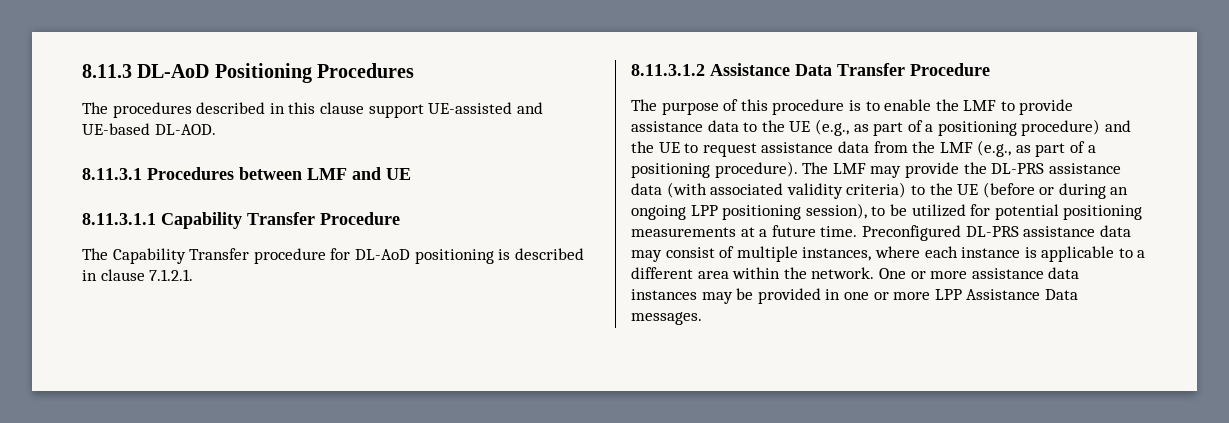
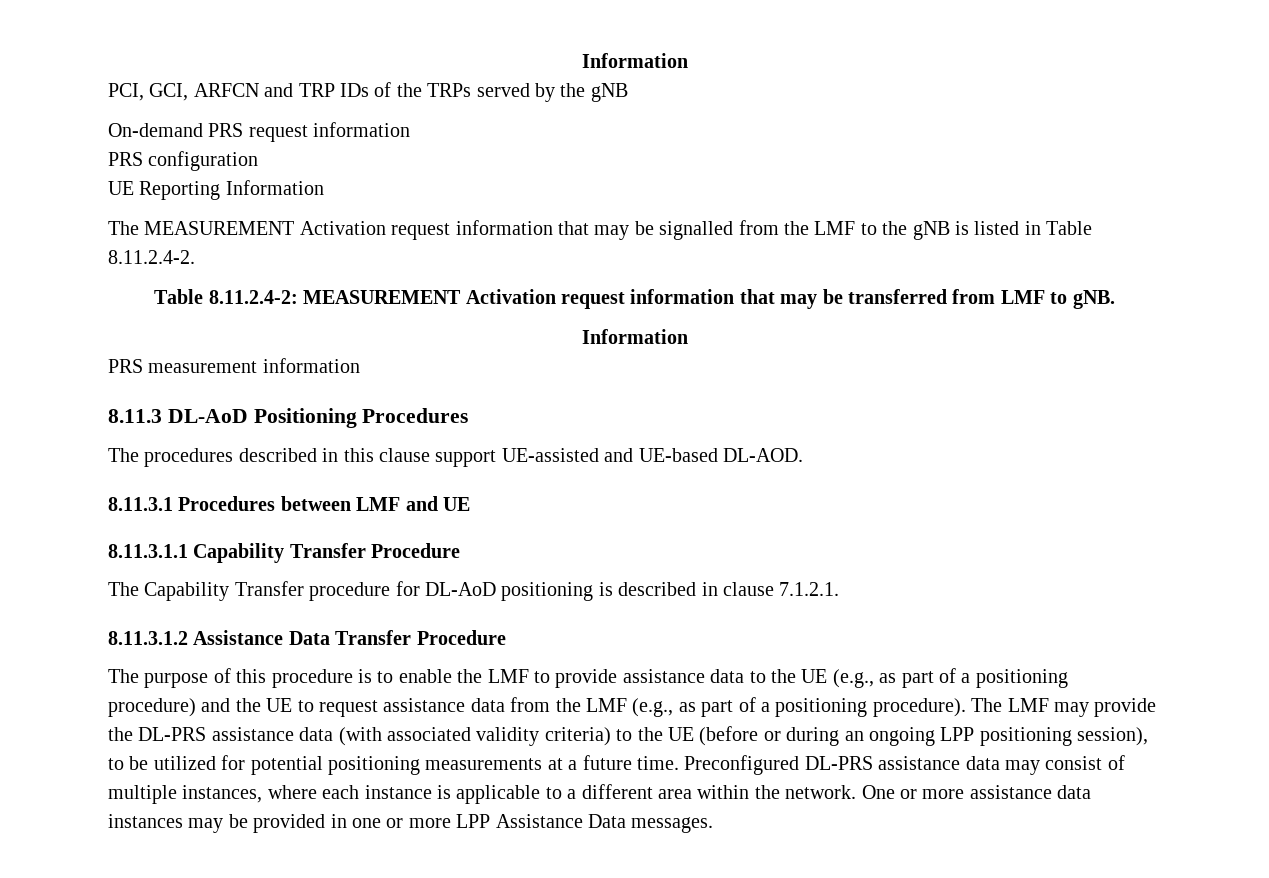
(82, 71) none -> [581,53,688,68] [108,82,628,102] [108,122,411,142] [108,151,259,171] [108,180,324,200] [108,220,1093,240] [108,250,195,264] [154,289,1115,309] [581,329,688,344] [108,358,360,373] Information // PCI, GCI, ARFCN and TRP IDs of the TRPs served by the gNB // On-demand PRS request information // PRS configuration // UE Reporting Information // The MEASUREMENT Activation request information that may be signalled from the LMF to the gNB is listed in Table 8.11.2.4-2. // Table 8.11.2.4-2: MEASUREMENT Activation request information that may be transferred from LMF to gNB. // Information // PRS measurement information //

